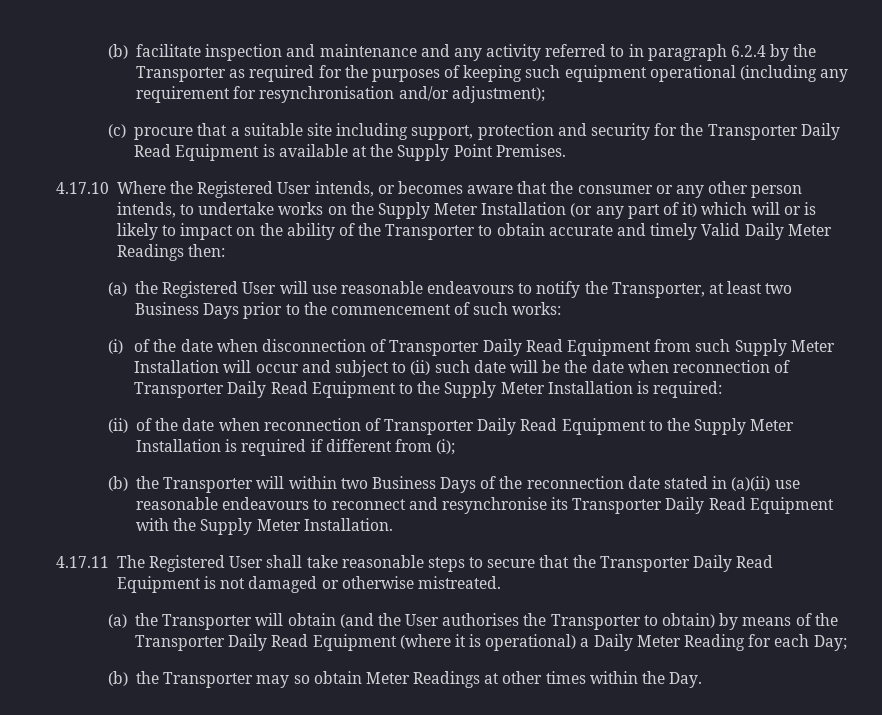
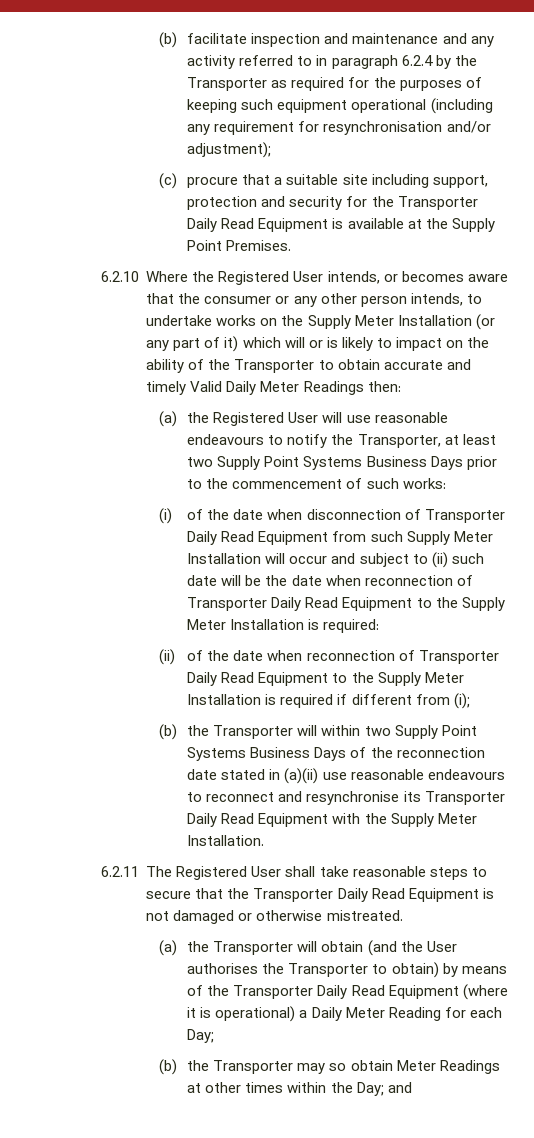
[56,182,110,194] 4.17.10 -> [100,271,139,282] 6.2.10
(793, 288) none -> [217,456,363,470] Supply Point Systems
(368, 483) none -> [394,725,477,739] [187,747,247,761] Supply Point Systems
[56,556,110,568] 4.17.11 -> [100,866,139,877] 6.2.11
[669,672,703,688] Day. -> [356,1082,412,1096] Day; and

